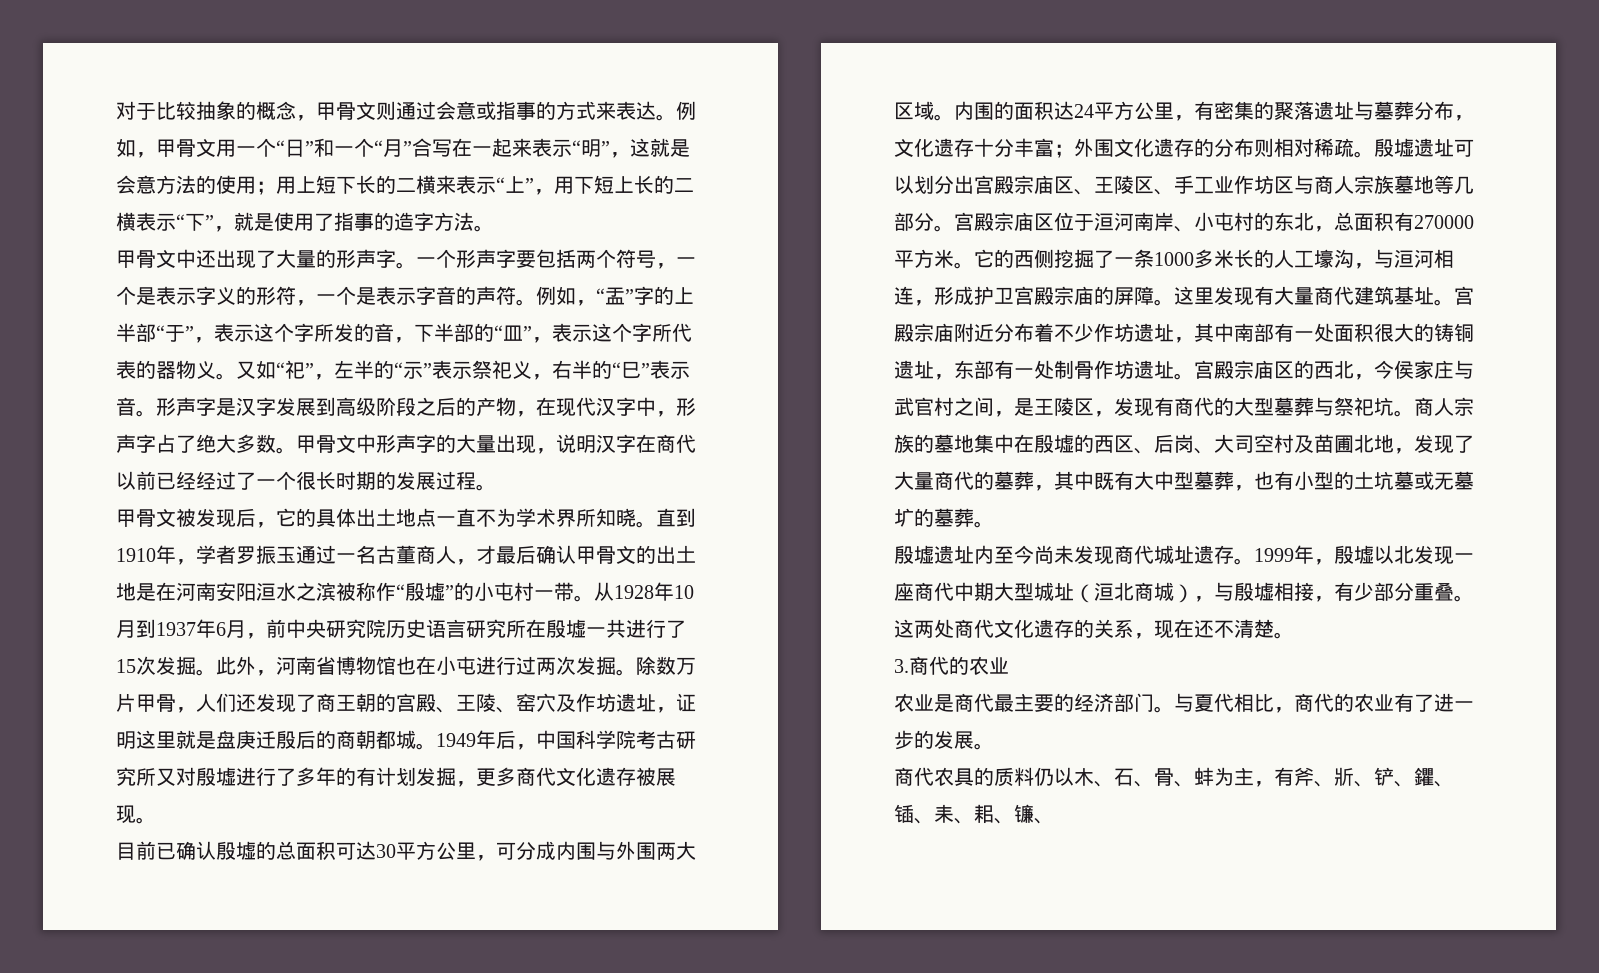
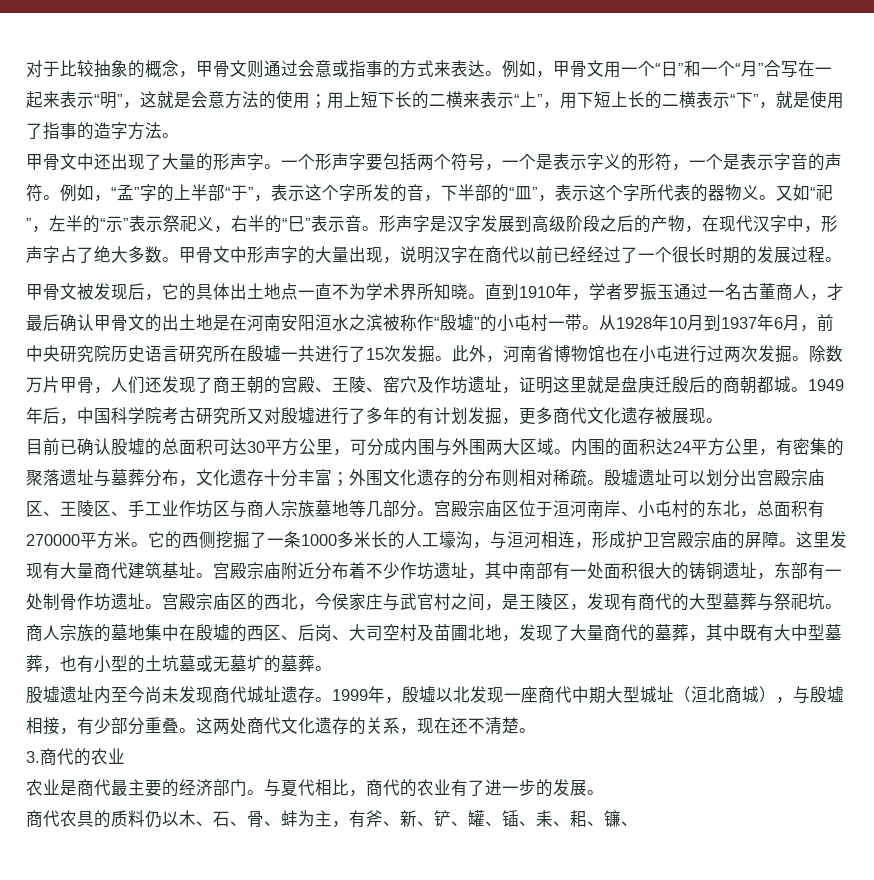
[605,287,625,305] 盂 -> [117,184,134,201] 孟
[216,841,236,860] 殷 -> [111,438,128,456] 股
[894,545,914,564] 殷 -> [26,686,43,704] 股
[1334,767,1434,787] 斨、铲、鑺 -> [400,810,485,827] 新、铲、罐

